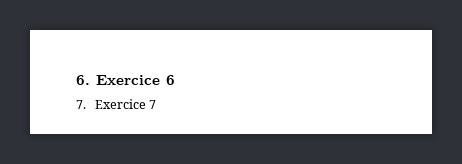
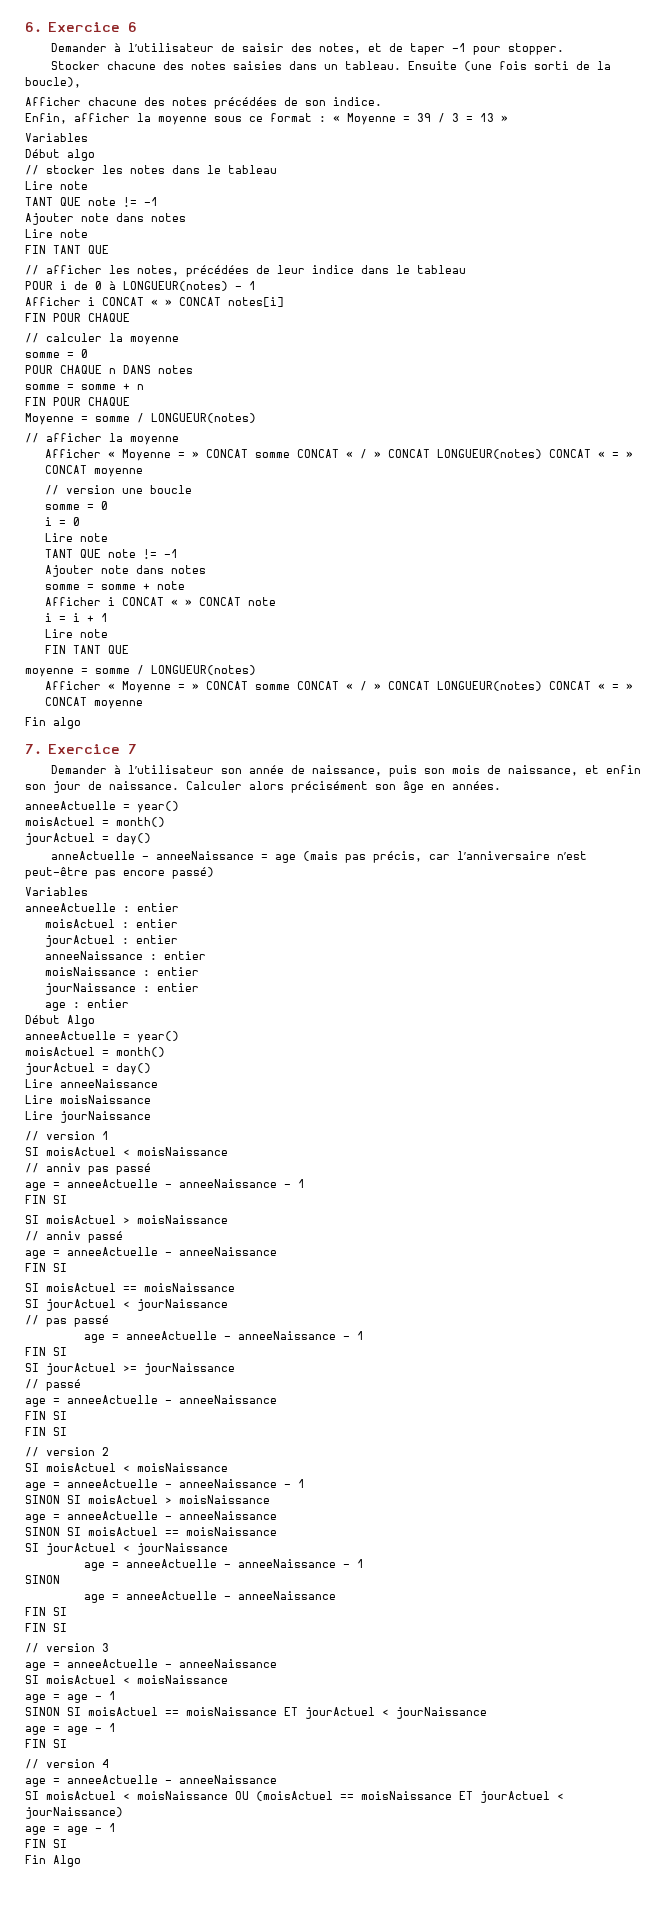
[76,99,156,109] 7. Exercice 7 -> [51,43,565,55] [51,61,612,71] [25,77,81,88] [25,97,382,109] [25,113,508,125] [25,133,88,142] [25,149,95,161] [25,165,277,175] [25,181,88,190] [25,197,158,207] [25,213,186,225] [25,229,88,238] [25,245,109,254] [25,265,466,277] [25,281,256,291] [25,297,284,307] [25,313,130,322] [25,333,179,345] [25,349,88,358] [25,365,193,374] [25,383,144,390] [25,397,130,406] [25,413,256,425] [25,433,179,445] [44,449,633,461] [44,465,143,477] [44,485,192,495] [44,501,108,510] [44,517,80,526] [44,533,108,542] [44,549,178,559] [44,565,206,577] [44,581,185,590] [44,597,276,606] [44,613,108,622] [44,629,108,638] [44,645,129,654] [25,665,256,677] [44,681,633,693] [44,697,143,709] [25,717,81,729] [25,744,137,754] [51,765,642,777] [25,781,501,793] [25,801,179,813] [25,817,165,827] [25,833,151,845] [51,851,588,863] [25,867,214,879] [25,887,88,896] [25,903,179,912] [44,919,178,928] [44,935,178,947] [44,951,206,960] [44,967,199,976] [44,983,199,995] [44,999,129,1011] [25,1015,95,1027] [25,1031,179,1043] [25,1047,165,1057] [25,1063,151,1075] [25,1079,158,1088] [25,1095,151,1104] [25,1111,151,1123] [25,1131,109,1141] [25,1147,228,1156] [25,1163,151,1175] [25,1179,305,1191] [25,1195,67,1204] [25,1215,228,1224] [25,1231,123,1243] [25,1247,277,1259] [25,1263,67,1272] [25,1283,235,1292] [25,1299,228,1311] [25,1315,109,1327] [84,1331,365,1343] [25,1347,67,1356] [25,1363,235,1375] [25,1379,81,1391] [25,1395,277,1407] [25,1411,67,1420] [25,1427,67,1436] [25,1447,109,1457] [25,1463,228,1472] [25,1479,305,1491] [25,1495,270,1504] [25,1511,277,1523] [25,1527,277,1536] [25,1543,228,1555] [84,1559,365,1571] [25,1575,60,1584] [84,1591,337,1603] [25,1607,67,1616] [25,1623,67,1632] [25,1643,109,1653] [25,1659,277,1671] [25,1675,228,1684] [25,1691,116,1703] [25,1707,487,1719] [25,1723,116,1735] [25,1739,67,1748] [25,1759,109,1769] [25,1775,277,1787] [25,1791,564,1803] [25,1807,123,1819] [25,1823,116,1835] [25,1839,67,1848] [25,1855,81,1867] Demander à l’utilisateur de saisir des notes, et de taper -1 pour stopper. // Stocker chacune des notes saisies dans un tableau. Ensuite (une fois sorti de la boucle), // Afficher chacune des notes précédées de son indice. // Enfin, afficher la moyenne sous ce format : « Moyenne = 39 / 3 = 13 » // Variables // Début algo // // stocker les notes dans le tableau // Lire note // TANT QUE note != -1 // Ajouter note dans notes // Lire note // FIN TANT QUE // // afficher les notes, précédées de leur indice dans le tableau // POUR i de 0 à LONGUEUR(notes) - 1 // Afficher i CONCAT « » CONCAT notes[i] // FIN POUR CHAQUE // // calculer la moyenne // somme = 0 // POUR CHAQUE n DANS notes // somme = somme + n // FIN POUR CHAQUE // Moyenne = somme / LONGUEUR(notes) // // afficher la moyenne // Afficher « Moyenne = » CONCAT somme CONCAT « / » CONCAT LONGUEUR(notes) CONCAT « = » CONCAT moyenne // // version une boucle // somme = 0 // i = 0 // Lire note // TANT QUE note != -1 // Ajouter note dans notes // somme = somme + note // Afficher i CONCAT « » CONCAT note // i = i + 1 // Lire note // FIN TANT QUE // moyenne = somme / LONGUEUR(notes) // Afficher « Moyenne = » CONCAT somme CONCAT « / » CONCAT LONGUEUR(notes) CONCAT « = » CONCAT moyenne // Fin algo // 7. Exercice 7 // Demander à l’utilisateur son année de naissance, puis son mois de naissance, et enfin son jour de naissance. Calculer alors précisément son âge en années. // anneeActuelle = year() // moisActuel = month() // jourActuel = day() // anneActuelle – anneeNaissance = age (mais pas précis, car l’anniversaire n’est peut-être pas encore passé) // Variables // anneeActuelle : entier // moisActuel : entier // jourActuel : entier // anneeNaissance : entier // moisNaissance : entier // jourNaissance : entier // age : entier // Début Algo // anneeActuelle = year() // moisActuel = month() // jourActuel = day() // Lire anneeNaissance // Lire moisNaissance // Lire jourNaissance // // version 1 // SI moisActuel < moisNaissance // // anniv pas passé // age = anneeActuelle - anneeNaissance - 1 // FIN SI // SI moisActuel > moisNaissance // // anniv passé // age = anneeActuelle - anneeNaissance // FIN SI // SI moisActuel == moisNaissance // SI jourActuel < jourNaissance // // pas passé // age = anneeActuelle - anneeNaissance - 1 // FIN SI // SI jourActuel >= jourNaissance // // passé // age = anneeActuelle - anneeNaissance // FIN SI // FIN SI // // version 2 // SI moisActuel < moisNaissance // age = anneeActuelle - anneeNaissance – 1 // SINON SI moisActuel > moisNaissance // age = anneeActuelle - anneeNaissance // SINON SI moisActuel == moisNaissance // SI jourActuel < jourNaissance // age = anneeActuelle - anneeNaissance - 1 // SINON // age = anneeActuelle - anneeNaissance // FIN SI // FIN SI // // version 3 // age = anneeActuelle - anneeNaissance // SI moisActuel < moisNaissance // age = age – 1 // SINON SI moisActuel == moisNaissance ET jourActuel < jourNaissance // age = age - 1 // FIN SI // // version 4 // age = anneeActuelle - anneeNaissance // SI moisActuel < moisNaissance OU (moisActuel == moisNaissance ET jourActuel < jourNaissance) // age = age - 1 // FIN SI // Fin Algo

